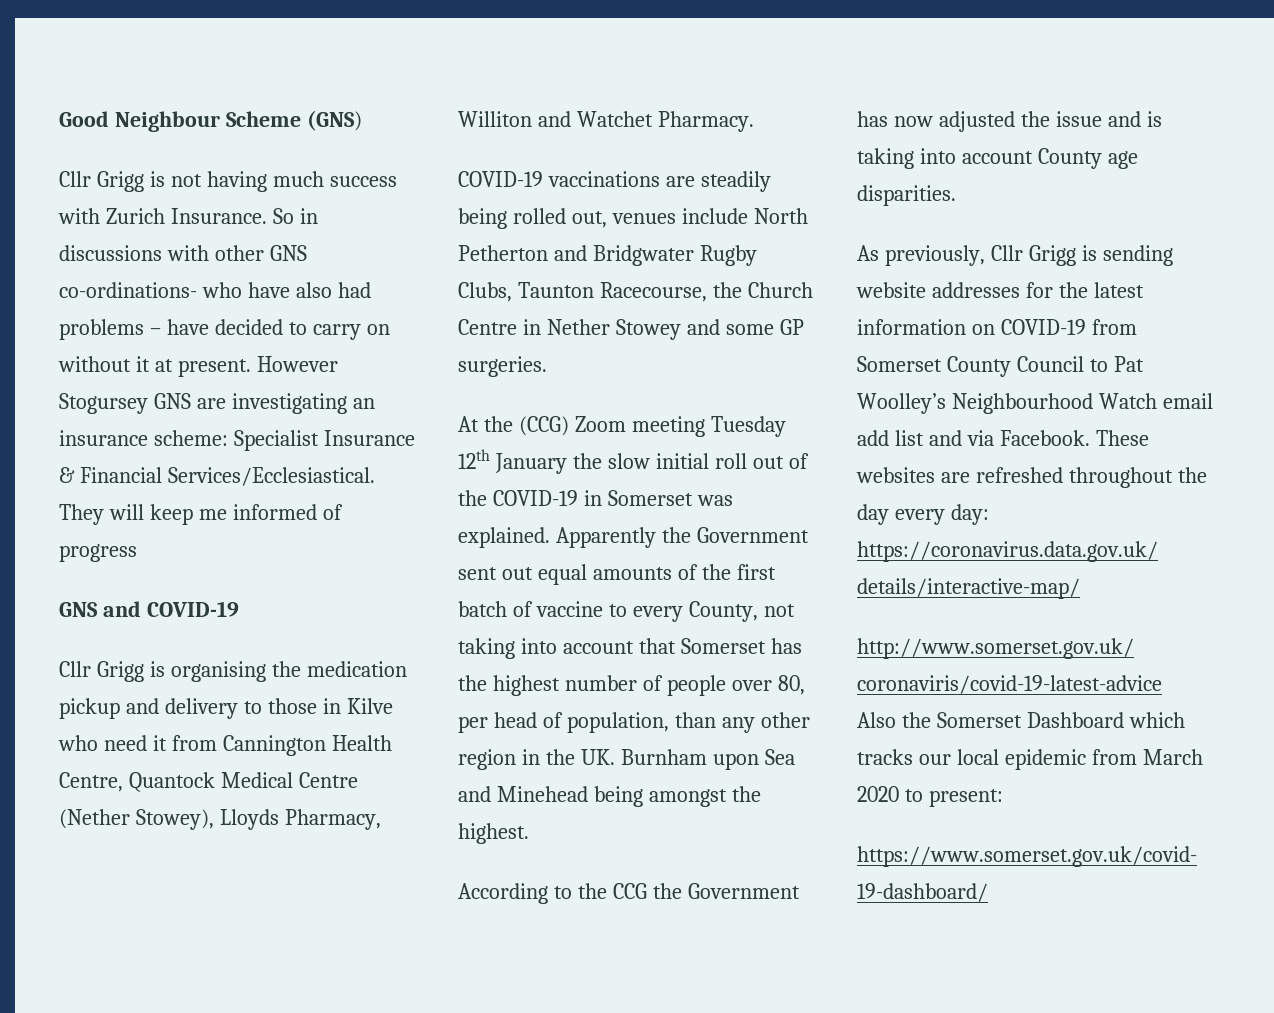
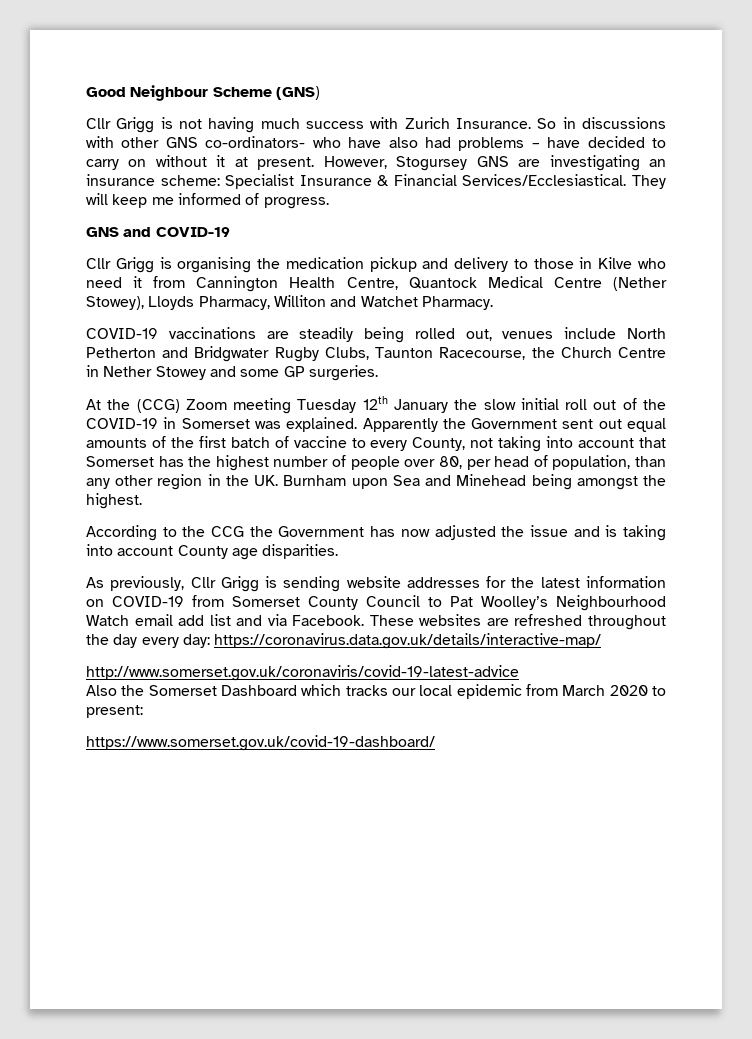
[59,282,197,298] co-ordinations- -> [205,136,306,148] co-ordinators-
[256,356,338,372] However -> [323,156,387,169] However,
[59,544,137,562] progress -> [263,197,329,209] progress.

